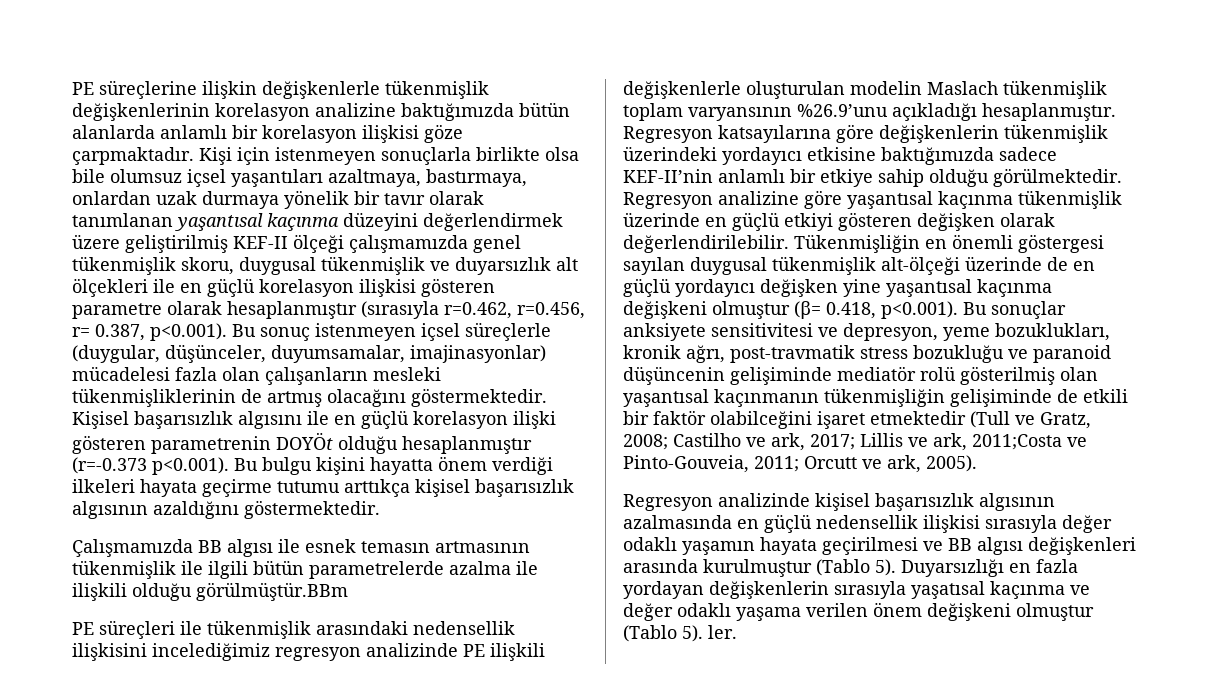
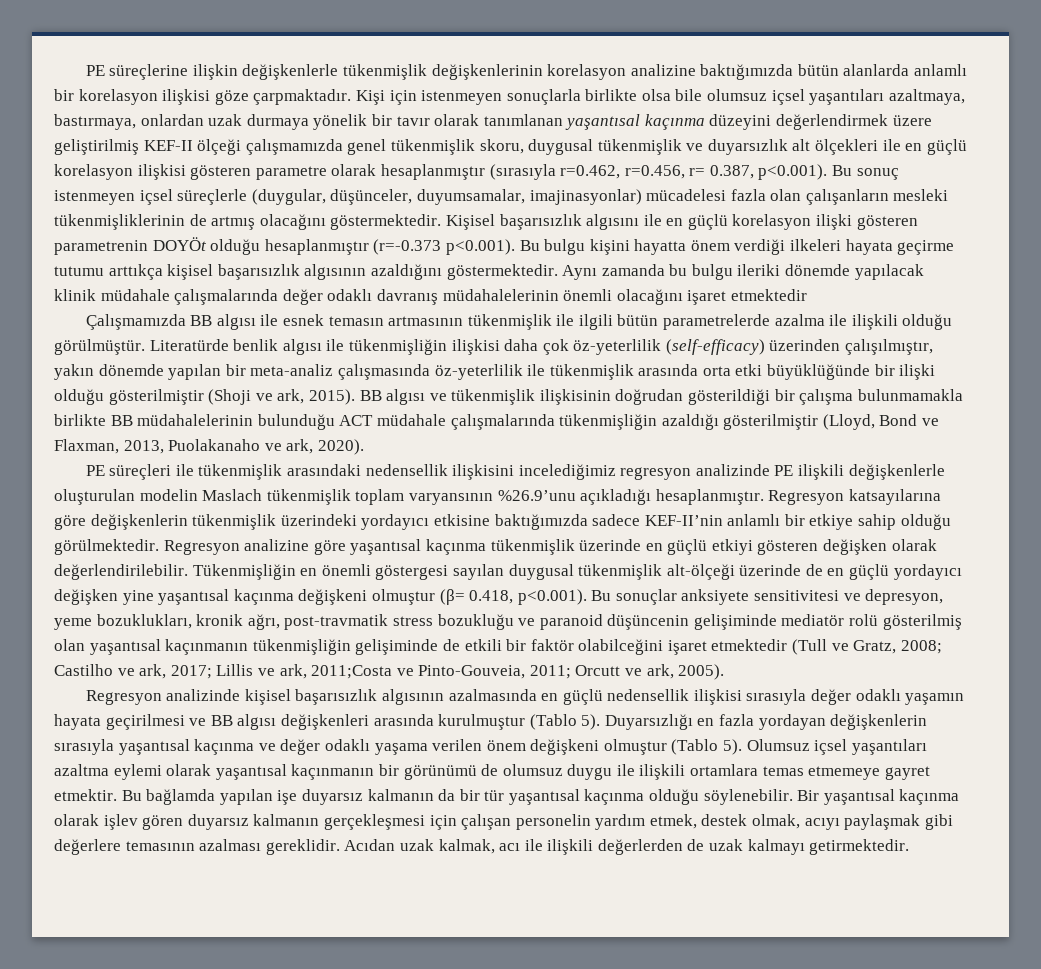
(380, 509) none -> [562,264,924,280] [54,289,807,305] Aynı zamanda bu bulgu ileriki dönemde yapılacak klinik müdahale çalışmalarında değer odaklı davranış müdahalelerinin önemli olacağını işaret etmektedir
[196,582,348,601] görülmüştür.BBm -> [54,339,934,355] [54,364,936,380] [54,389,963,405] [54,414,940,430] [54,439,364,455] görülmüştür. Literatürde benlik algısı ile tükenmişliğin ilişkisi daha çok öz-yeterlilik (self-efficacy) üzerinden çalışılmıştır, yakın dönemde yapılan bir meta-analiz çalışmasında öz-yeterlilik ile tükenmişlik arasında orta etki büyüklüğünde bir ilişki olduğu gösterilmiştir (Shoji ve ark, 2015). BB algısı ve tükenmişlik ilişkisinin doğrudan gösterildiği bir çalışma bulunmamakla birlikte BB müdahalelerinin bulunduğu ACT müdahale çalışmalarında tükenmişliğin azaldığı gösterilmiştir (Lloyd, Bond ve Flaxman, 2013, Puolakanaho ve ark, 2020).
[911,581,985,599] yaşatısal -> [118,739,190,755] yaşantısal
[708,625,737,639] ler. -> [746,739,927,755] [54,764,930,780] [54,789,960,805] [54,814,953,830] [54,839,910,855] Olumsuz içsel yaşantıları azaltma eylemi olarak yaşantısal kaçınmanın bir görünümü de olumsuz duygu ile ilişkili ortamlara temas etmemeye gayret etmektir. Bu bağlamda yapılan işe duyarsız kalmanın da bir tür yaşantısal kaçınma olduğu söylenebilir. Bir yaşantısal kaçınma olarak işlev gören duyarsız kalmanın gerçekleşmesi için çalışan personelin yardım etmek, destek olmak, acıyı paylaşmak gibi değerlere temasının azalması gereklidir. Acıdan uzak kalmak, acı ile ilişkili değerlerden de uzak kalmayı getirmektedir.

